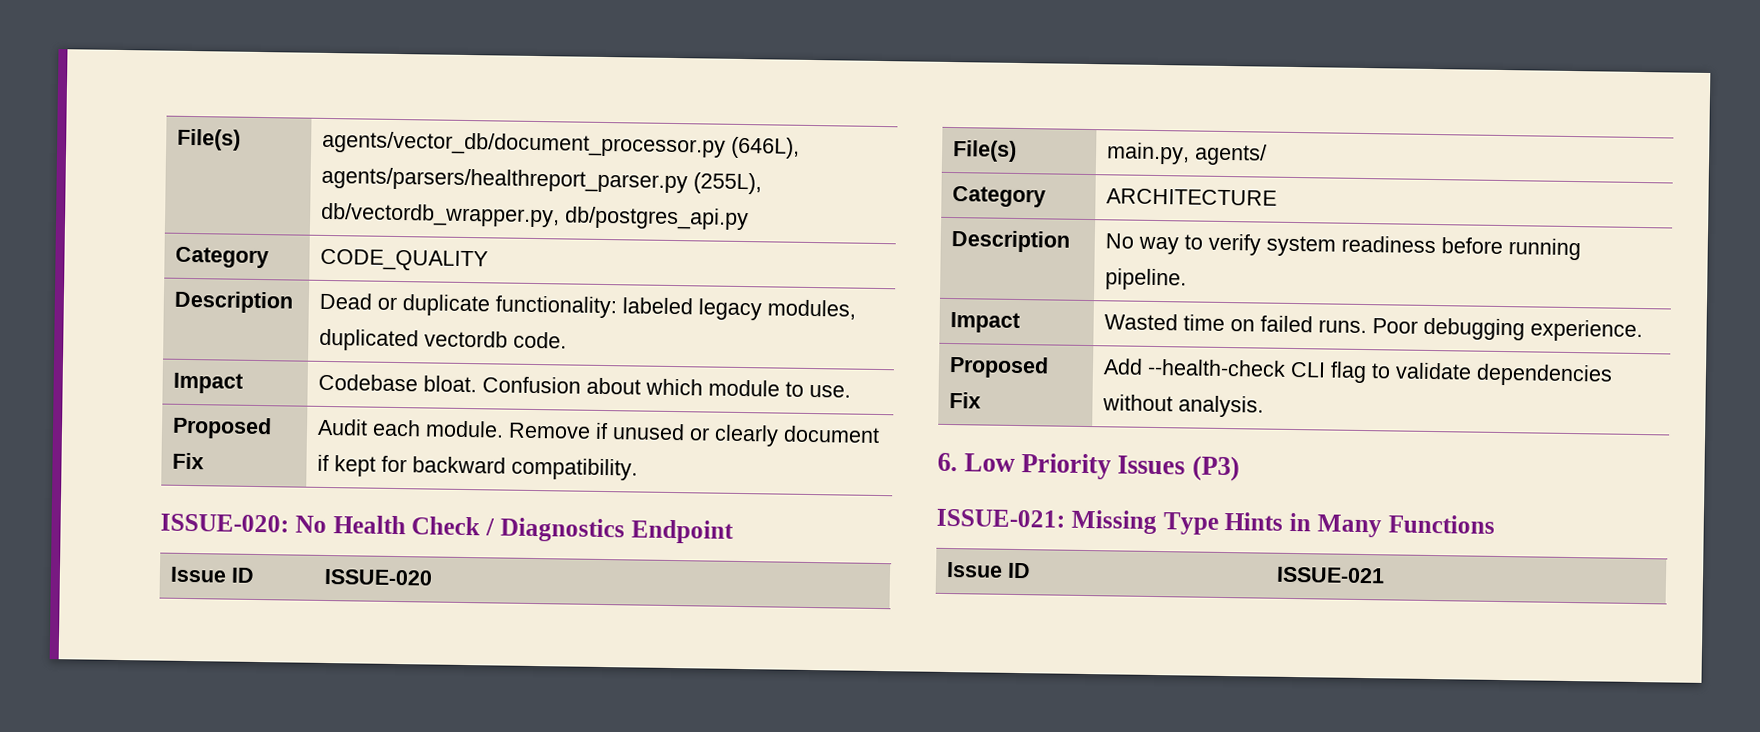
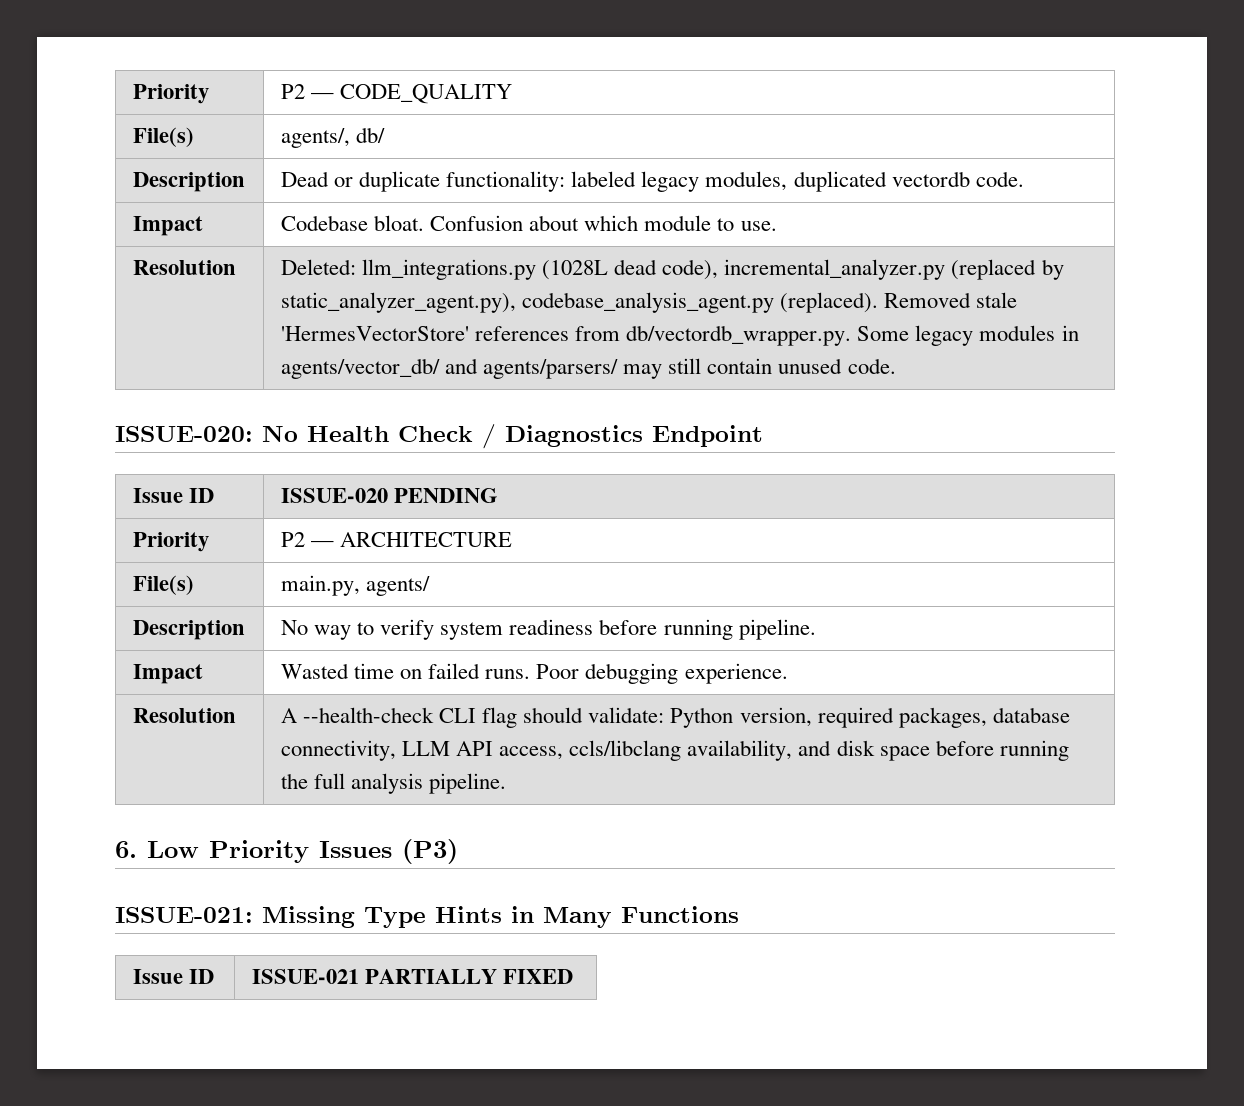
[176,128,241,151] [321,130,800,159] [320,166,762,195] [320,202,749,231] [174,246,269,269] [319,248,488,272] File(s) | agents/vector_db/document_processor.py (646L), agents/parsers/healthreport_parser.py (255L), db/vectordb_wrapper.py, db/postgres_api.py // Category | CODE_QUALITY -> [132,84,209,104] [280,84,513,104] [132,127,194,147] [280,127,386,148] Priority | P2 — CODE_QUALITY // File(s) | agents/, db/
[171,416,272,440] [171,452,204,470] [316,418,880,447] [316,454,638,481] Proposed Fix | Audit each module. Remove if unused or clearly document if kept for backward compatibility. -> [132,260,236,275] [280,259,1064,280] [280,292,1018,313] [280,325,1079,346] [280,358,896,379] Resolution | Deleted: llm_integrations.py (1028L dead code), incremental_analyzer.py (replaced by static_analyzer_agent.py), codebase_analysis_agent.py (replaced). Removed stale 'HermesVectorStore' references from db/vectordb_wrapper.py. Some legacy modules in agents/vector_db/ and agents/parsers/ may still contain unused code.
(432, 577) none -> [394,488,499,503] [132,532,209,552] [280,532,513,547] PENDING // Priority | P2 — ARCHITECTURE
[951,186,1046,208] [1105,188,1277,206] // Category | ARCHITECTURE -> (431, 586) none
[948,356,1049,379] [948,391,981,409] [1102,358,1613,387] [1101,394,1264,418] Proposed Fix | Add --health-check CLI flag to validate dependencies without analysis. -> [132,708,236,723] [280,707,1070,728] [280,740,1069,761] [280,773,507,794] Resolution | A --health-check CLI flag should validate: Python version, required packages, database connectivity, LLM API access, ccls/libclang availability, and disk space before running the full analysis pipeline.
(1385, 575) none -> [365,969,574,984] PARTIALLY FIXED

